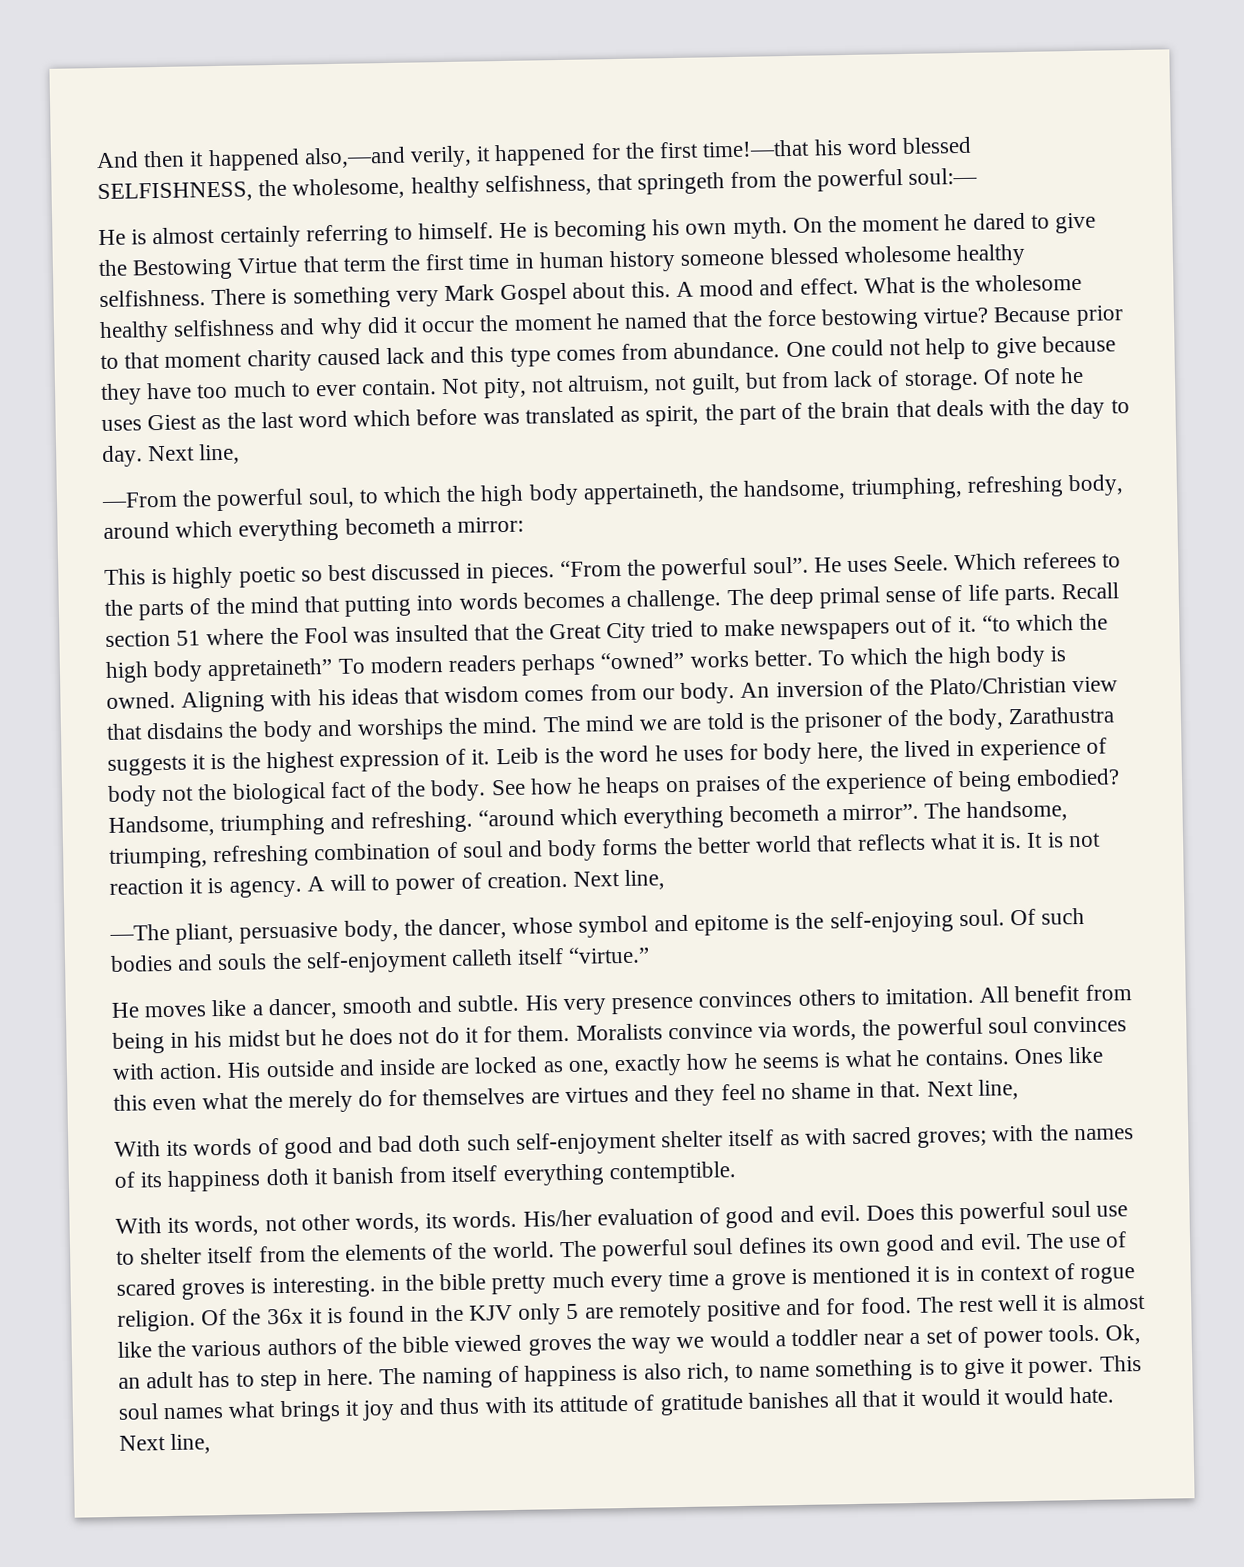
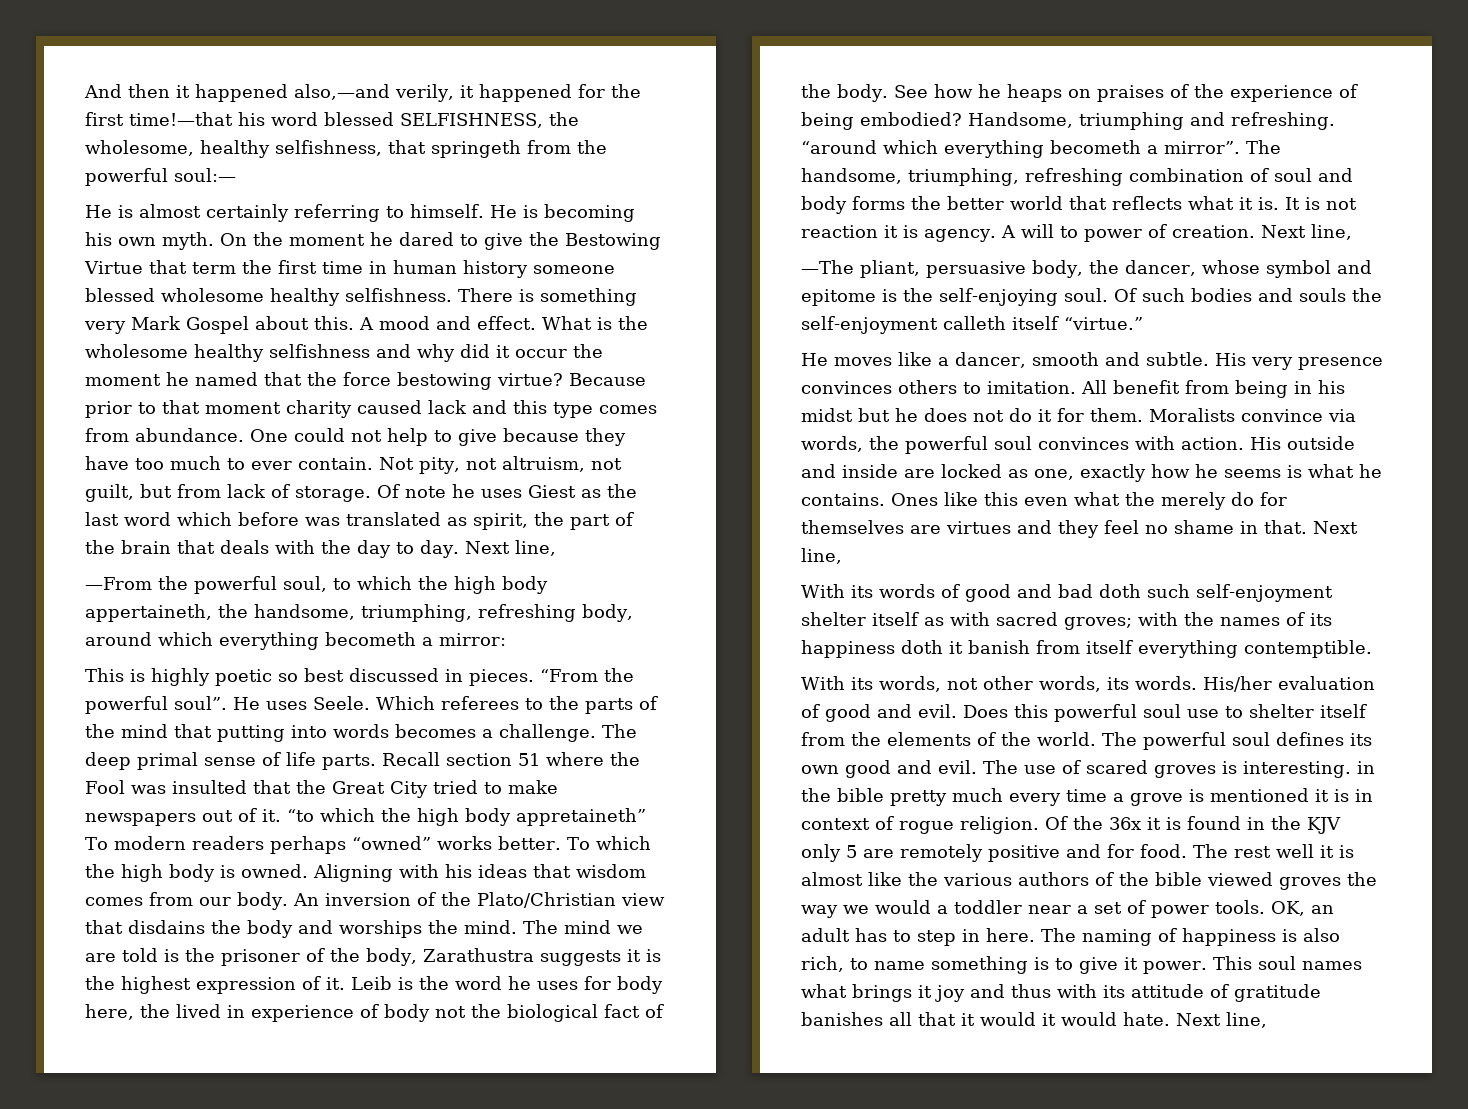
[109,847,208,869] triumping, -> [908,168,1019,186] triumphing,
[1105,1324,1142,1345] Ok, -> [1271,901,1305,916] OK,

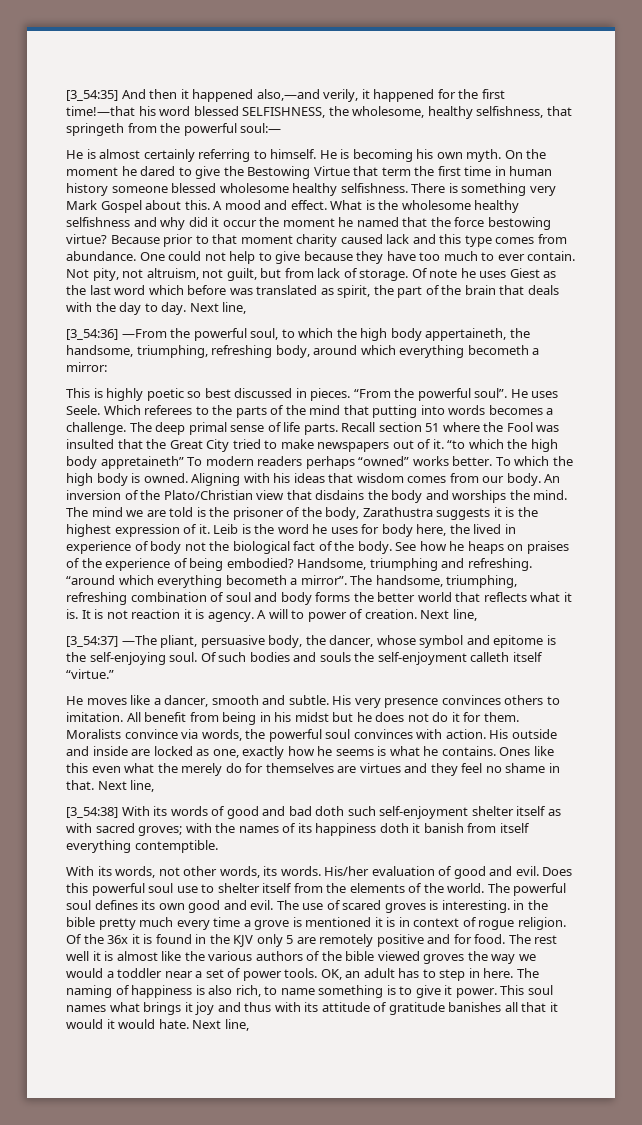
(84, 91) none -> [66,90,118,101] [3_54:35]
(556, 548) none -> [66,329,118,340] [3_54:36]
(1352, 232) none -> [66,636,118,647] [3_54:37]
(842, 556) none -> [66,807,118,818] [3_54:38]

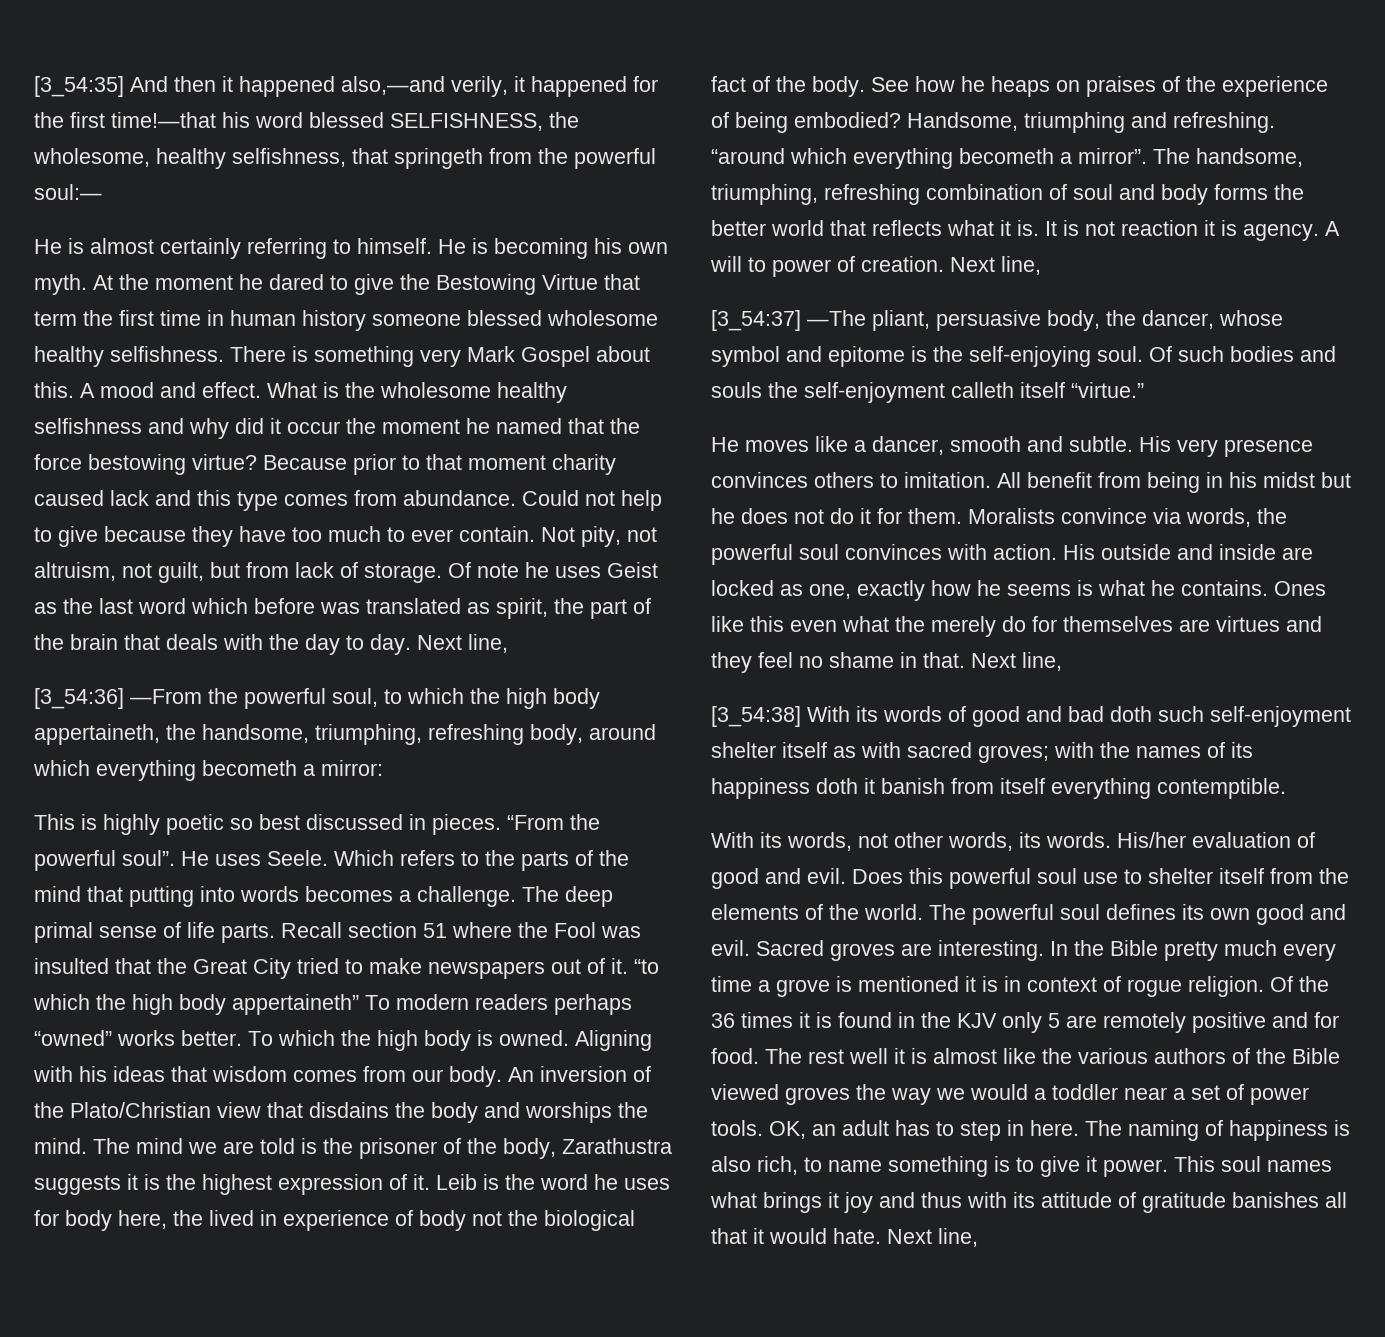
[504,150,523,159] On -> [93,275,113,290] At
[139,251,202,261] One could -> [522,490,579,506] Could
[509,268,540,278] Giest -> [607,562,658,578] Geist
[144,405,193,415] referees -> [400,850,455,866] refers
[100,456,184,469] appretaineth” -> [232,994,359,1015] appertaineth”
[276,900,548,913] [66,917,95,927] The use of scared groves is interesting. in the bible -> [756,940,1158,961] Sacred groves are interesting. In the Bible
[107,935,129,944] 36x -> [711,1012,793,1028] 36 times
[345,951,375,961] bible -> [1292,1048,1340,1064] Bible
[106,1019,156,1029] it would -> (827, 1236) none

